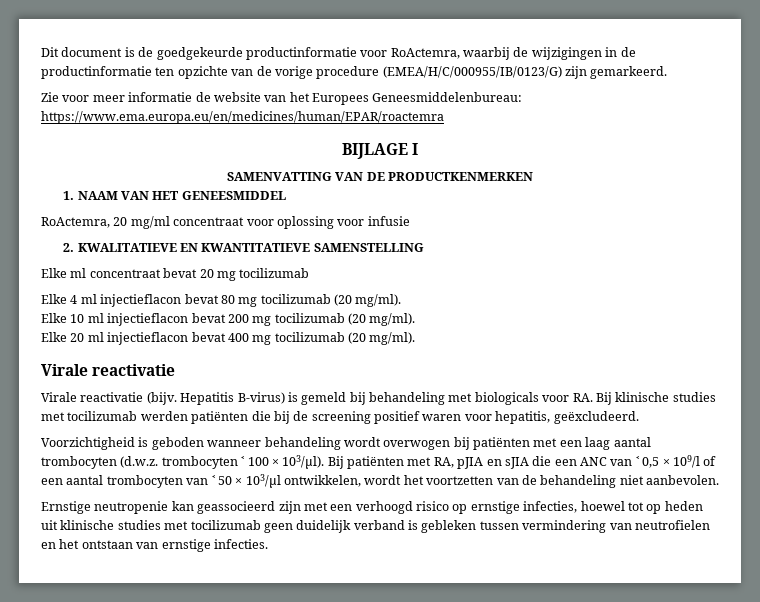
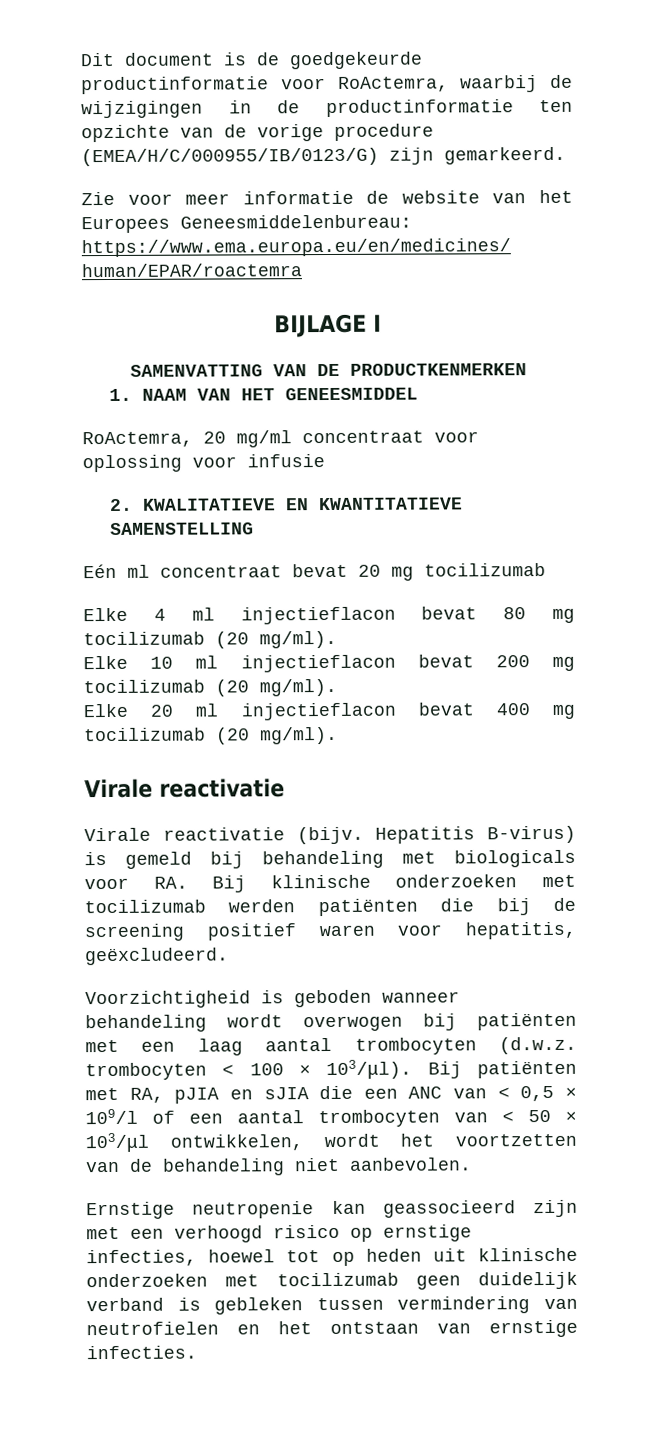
[41,268,67,278] Elke -> [83,563,117,579] Eén
[672,392,716,402] studies -> [395,874,518,888] onderzoeken
[117,520,161,530] studies -> [86,1273,208,1288] onderzoeken

